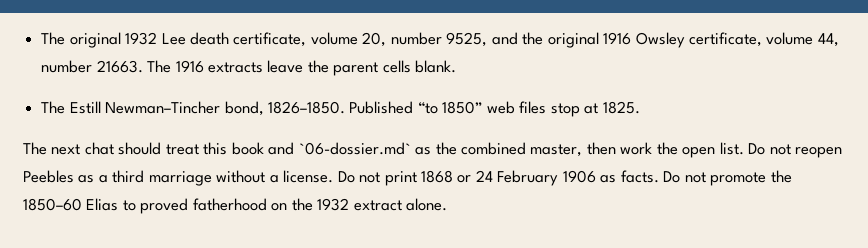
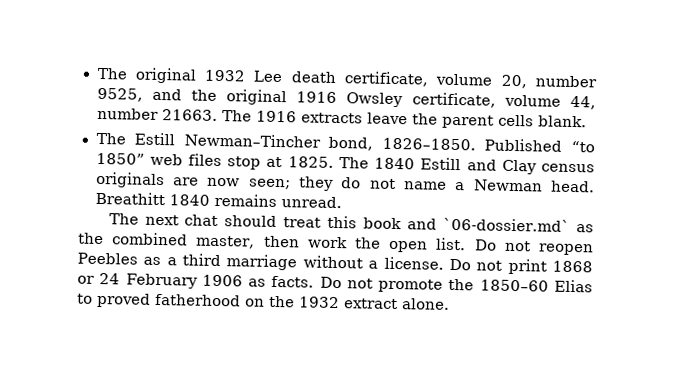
(640, 107) none -> [338,157,596,175] [95,171,596,193] [94,191,342,209] The 1840 Estill and Clay census originals are now seen; they do not name a Newman head. Breathitt 1840 remains unread.

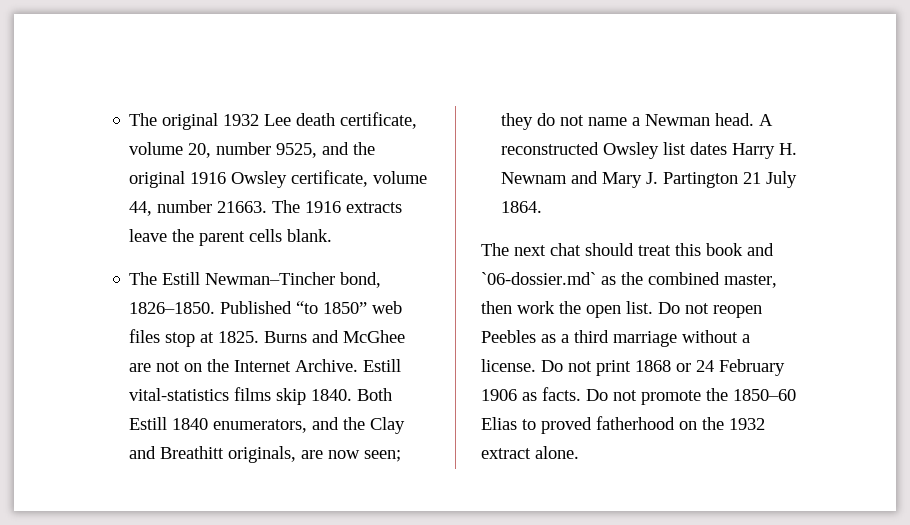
[338,157,596,175] [95,171,165,189] The 1840 Estill and Clay census originals -> [264,330,406,343] [129,359,402,372] [129,387,393,405] [129,417,406,434] [129,446,297,463] Burns and McGhee are not on the Internet Archive. Estill vital-statistics films skip 1840. Both Estill 1840 enumerators, and the Clay and Breathitt originals,
[94,191,342,209] Breathitt 1840 remains unread. -> [759,114,774,126] [501,142,798,159] [501,171,798,188] [501,201,543,213] A reconstructed Owsley list dates Harry H. Newnam and Mary J. Partington 21 July 1864.

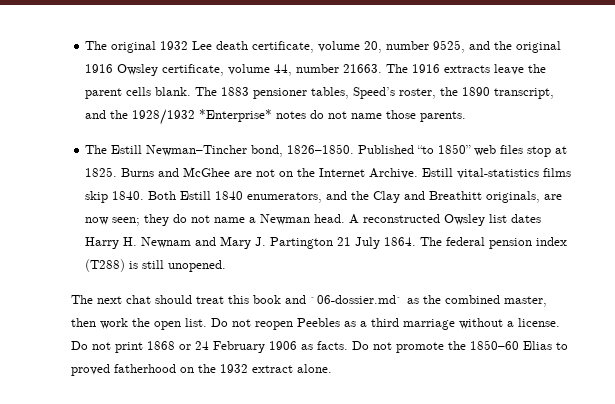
(333, 235) none -> [195,87,555,99] [85,109,467,125] The 1883 pensioner tables, Speed’s roster, the 1890 transcript, and the 1928/1932 *Enterprise* notes do not name those parents.
(543, 207) none -> [420,237,568,249] [85,259,227,272] The federal pension index (T288) is still unopened.

